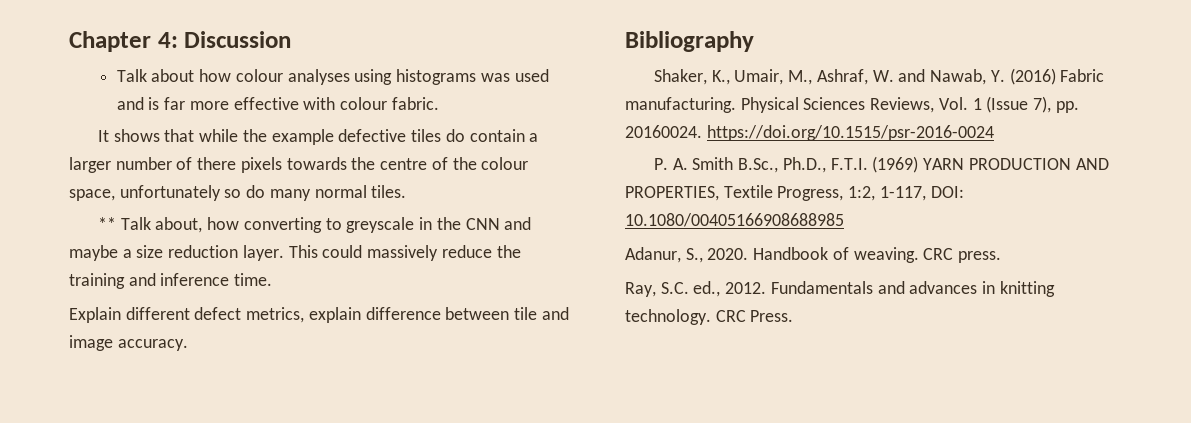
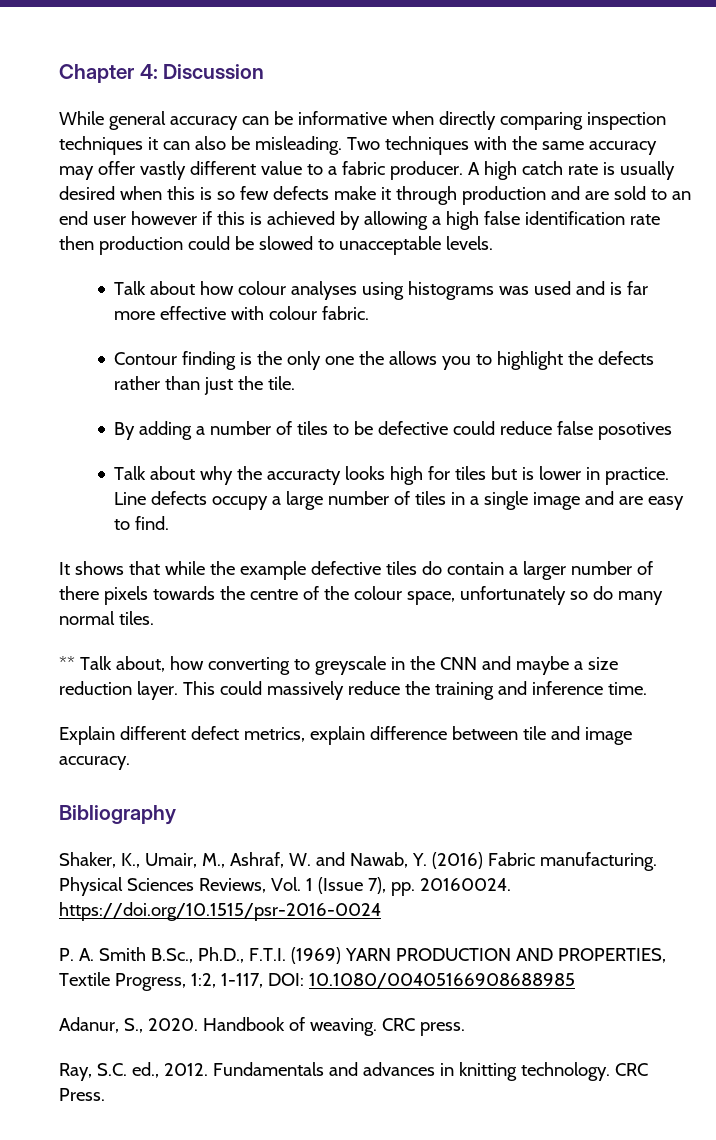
(292, 39) none -> [59,111,666,130] [59,136,657,155] [59,161,675,180] [59,186,691,205] [59,211,660,230] [59,236,493,255] // While general accuracy can be informative when directly comparing inspection techniques it can also be misleading. Two techniques with the same accuracy may offer vastly different value to a fabric producer. A high catch rate is usually desired when this is so few defects make it through production and are sold to an end user however if this is achieved by allowing a high false identification rate then production could be slowed to unacceptable levels.
(439, 103) none -> [114,351,655,370] [114,376,296,395] [114,421,673,440] [114,466,670,485] [114,491,685,510] [114,516,170,530] // Contour finding is the only one the allows you to highlight the defects rather than just the tile. // By adding a number of tiles to be defective could reduce false posotives // Talk about why the accuracty looks high for tiles but is lower in practice. Line defects occupy a large number of tiles in a single image and are easy to find.

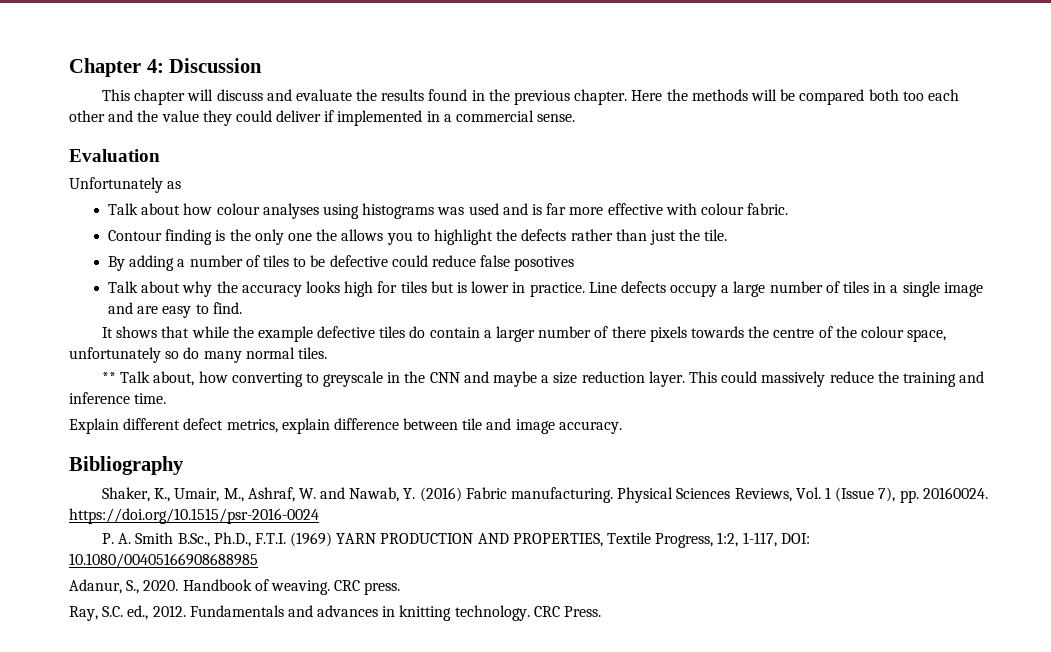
[59,111,666,130] [59,136,657,155] [59,161,675,180] [59,186,691,205] [59,211,660,230] [59,236,493,255] While general accuracy can be informative when directly comparing inspection techniques it can also be misleading. Two techniques with the same accuracy may offer vastly different value to a fabric producer. A high catch rate is usually desired when this is so few defects make it through production and are sold to an end user however if this is achieved by allowing a high false identification rate then production could be slowed to unacceptable levels. -> [101,89,959,105] [69,110,576,126] [69,149,160,162] [69,177,182,193] This chapter will discuss and evaluate the results found in the previous chapter. Here the methods will be compared both too each other and the value they could deliver if implemented in a commercial sense. // Evaluation // Unfortunately as
[267,469,342,485] accuracty -> [241,284,302,297] accuracy

